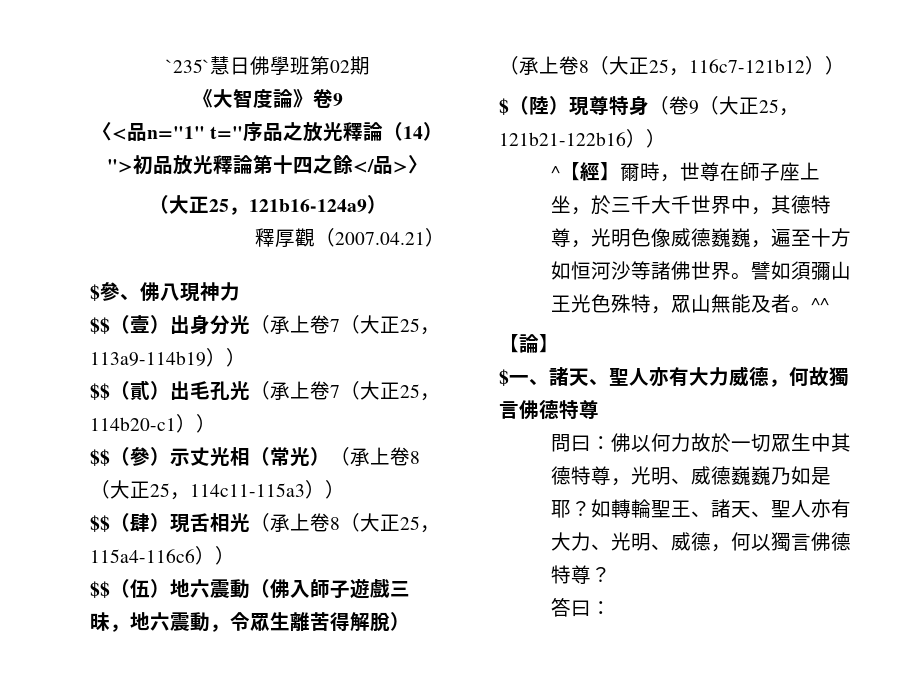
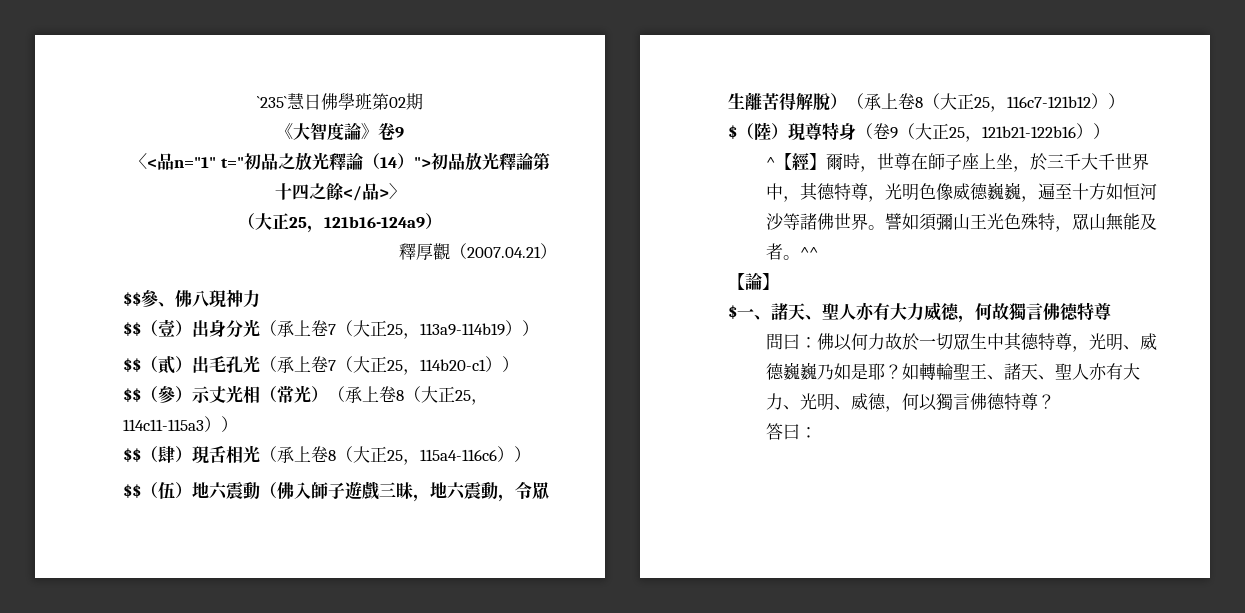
[243,122,264,142] 序 -> [243,153,261,170] 初
[90,284,100,301] $ -> [123,292,141,306] $$

